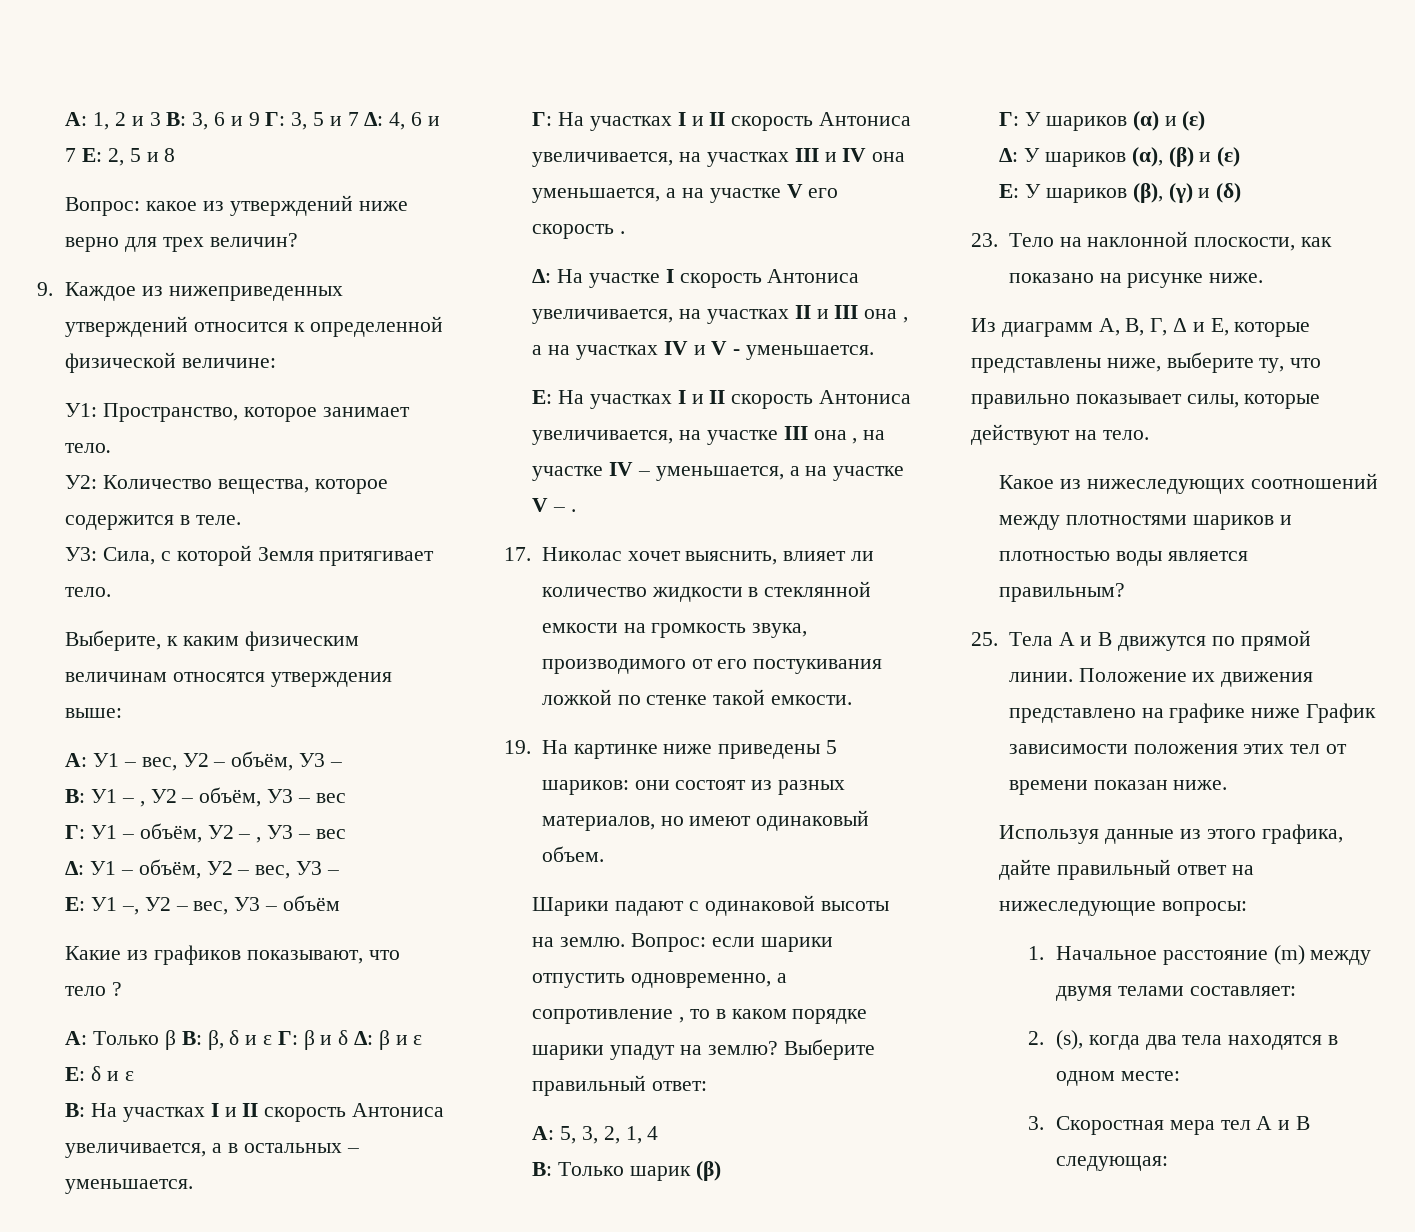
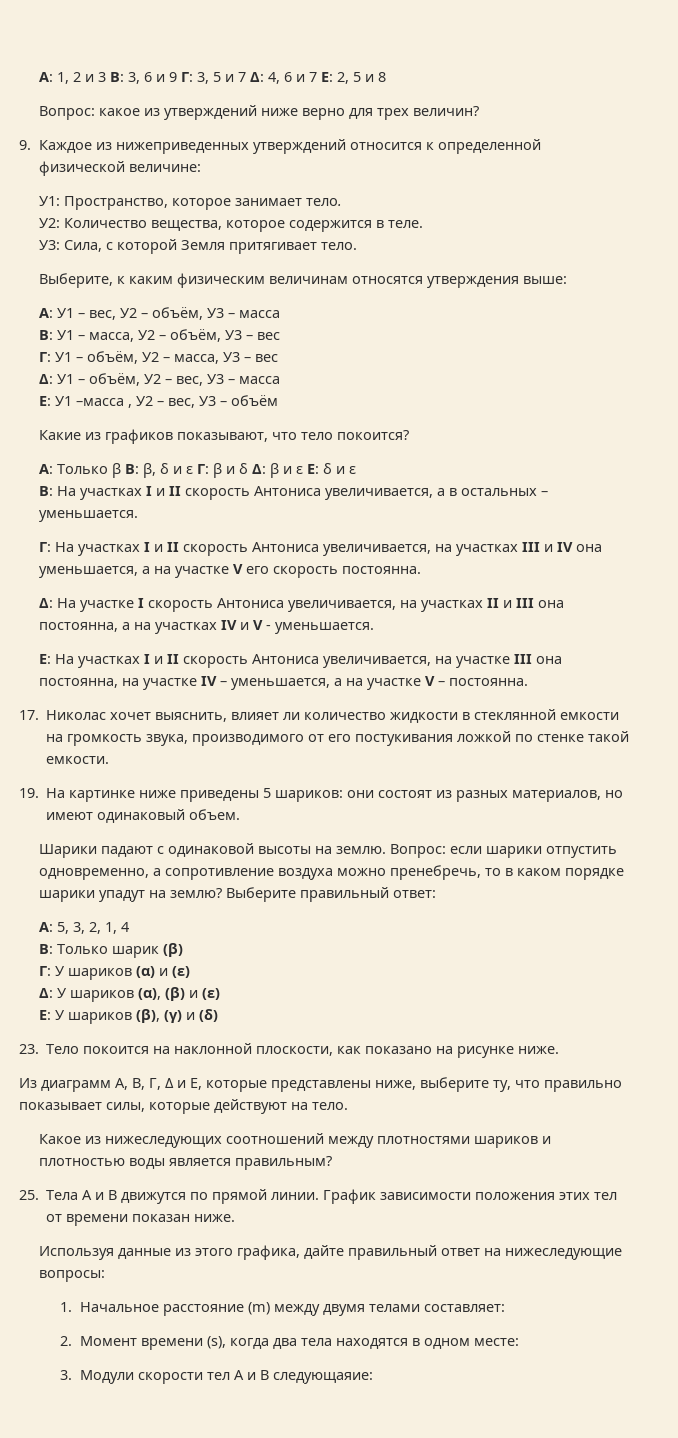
(342, 764) none -> [239,310,281,318] масса
[139,801,145,807] , -> [89,332,135,342] масса,
[256,837,262,843] , -> [174,354,220,364] масса,
(339, 872) none -> [239,376,281,384] масса
[121,906,139,915] –, -> [76,398,133,408] –масса ,
[112,982,123,996] ? -> [337,430,410,440] покоится?
[620,231,626,234] . -> [342,566,422,574] постоянна.
[902,317,908,323] , -> [39,622,119,632] постоянна,
[852,438,858,444] , -> [39,678,119,688] постоянна,
[570,509,576,512] . -> [449,678,529,686] постоянна.
[679,1017,685,1023] , -> [278,865,482,880] воздуха можно пренебречь,
(1054, 240) none -> [83,1046,150,1054] покоится
[1078,668,1314,687] [1008,703,1301,723] Положение их движения представлено на графике ниже -> (320, 1196) none
(1044, 1038) none -> [79,1336,203,1350] Момент времени
[1056,1116,1215,1135] Скоростная мера -> [79,1370,203,1384] Модули скорости
[1056,1156,1169,1171] следующая: -> [272,1372,373,1384] следующаяие:

